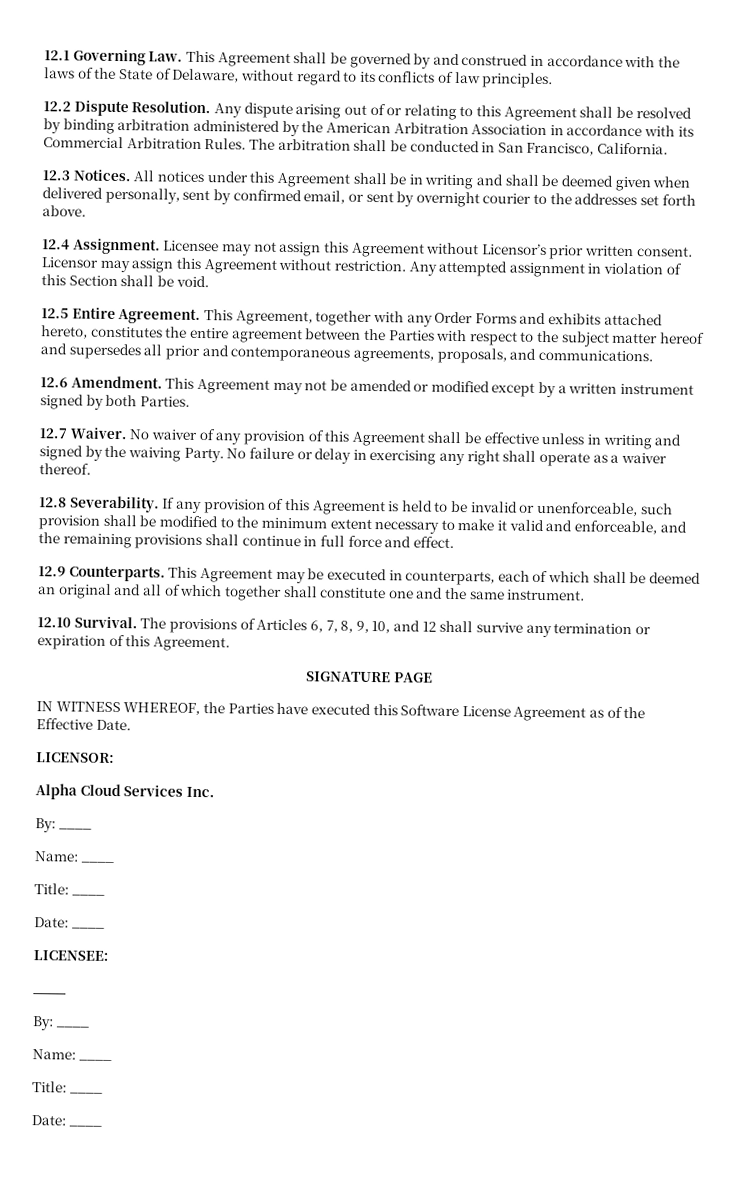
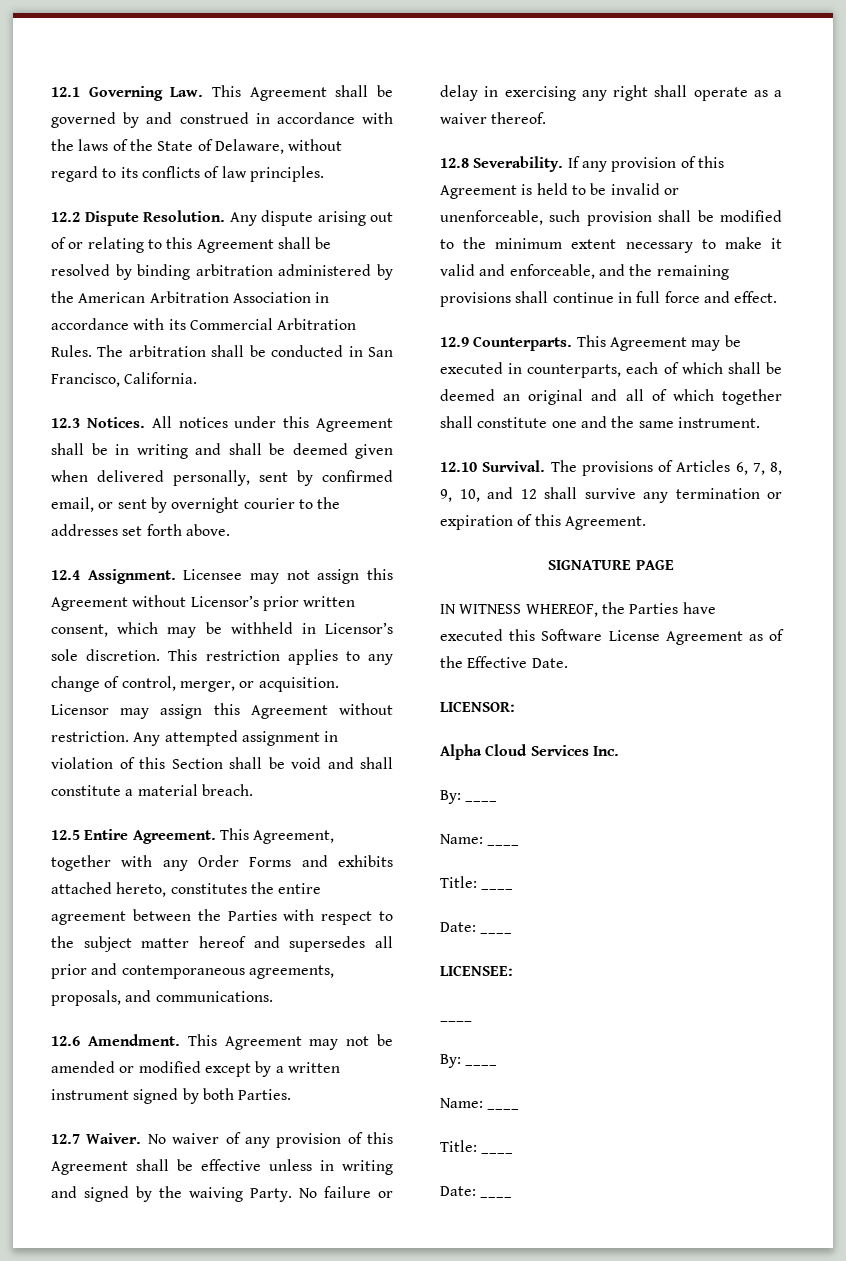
[636,246,693,257] consent. -> [51,622,394,638] [51,649,394,665] [51,676,339,692] consent, which may be withheld in Licensor’s sole discretion. This restriction applies to any change of control, merger, or acquisition.
[175,275,209,288] void. -> [291,757,393,769] [51,784,253,796] void and shall constitute a material breach.

